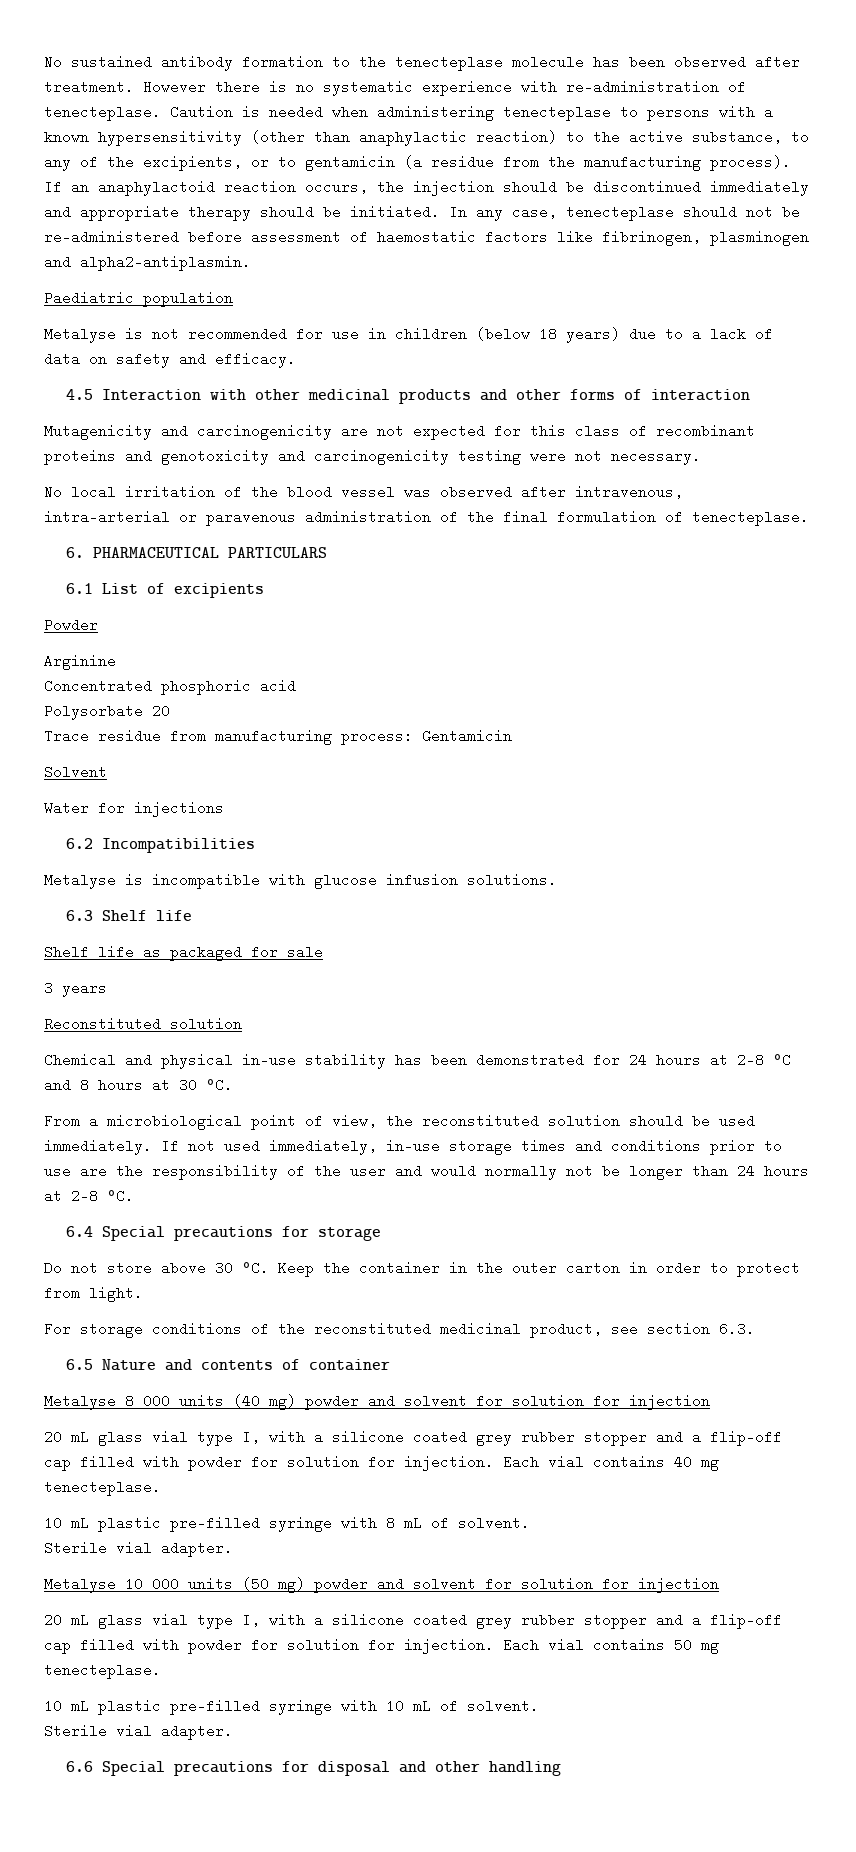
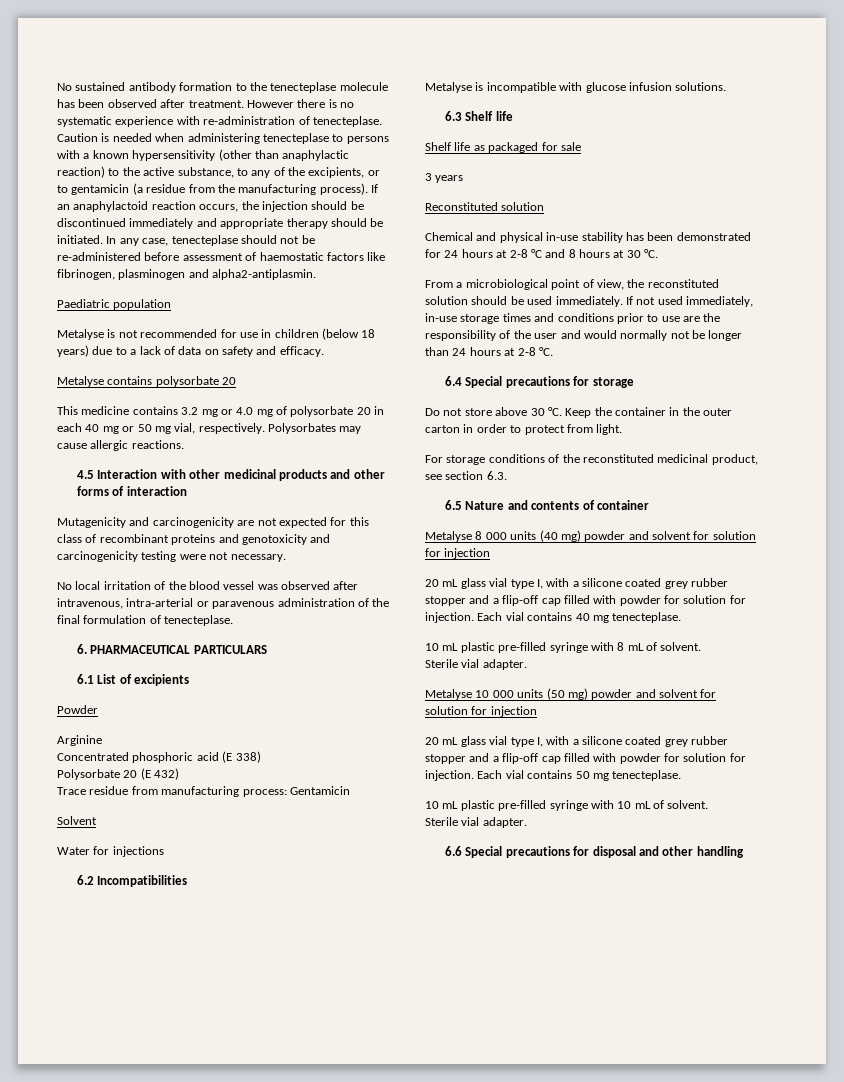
(296, 360) none -> [57,376,237,387] [57,406,385,417] [57,423,362,434] [57,440,184,451] // Metalyse contains polysorbate 20 // This medicine contains 3.2 mg or 4.0 mg of polysorbate 20 in each 40 mg or 50 mg vial, respectively. Polysorbates may cause allergic reactions.
(296, 686) none -> [222,751,261,763] (E 338)
(170, 711) none -> [140,768,180,780] (E 432)

